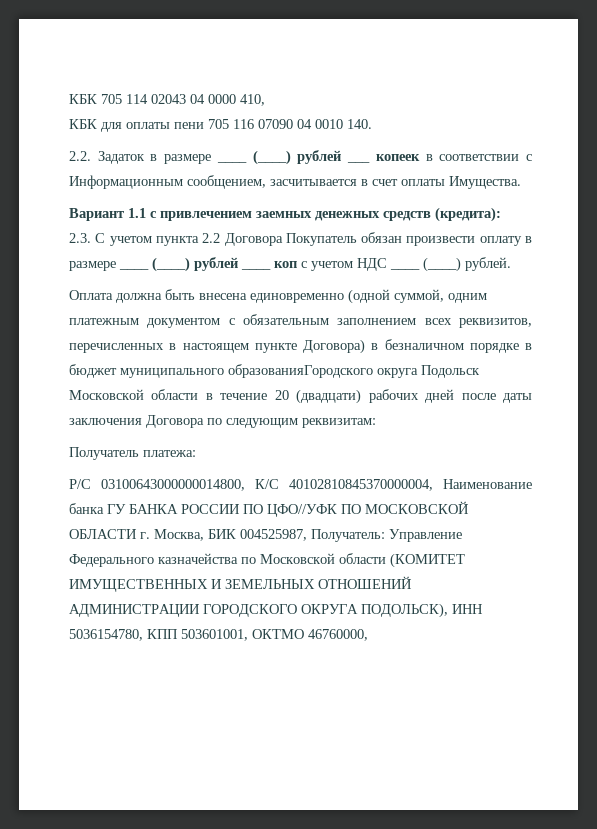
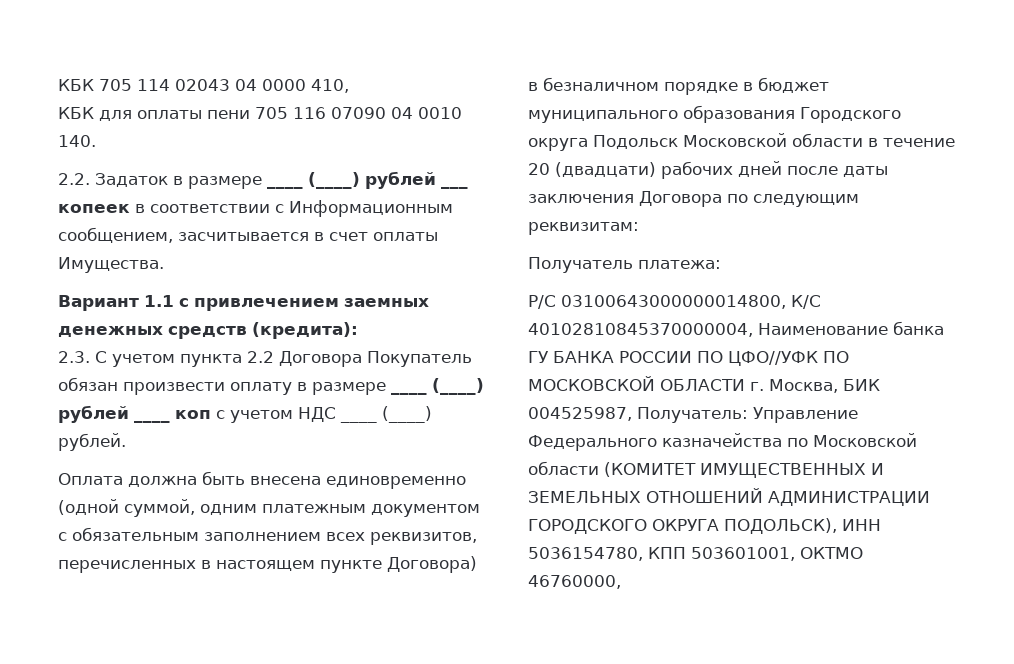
[228,364,373,378] образованияГородского -> [683,105,901,123] образования Городского

